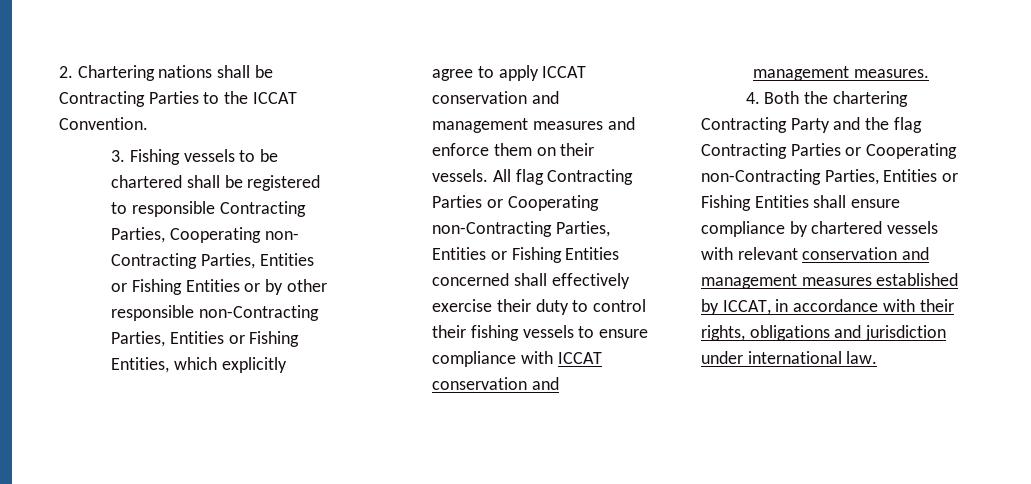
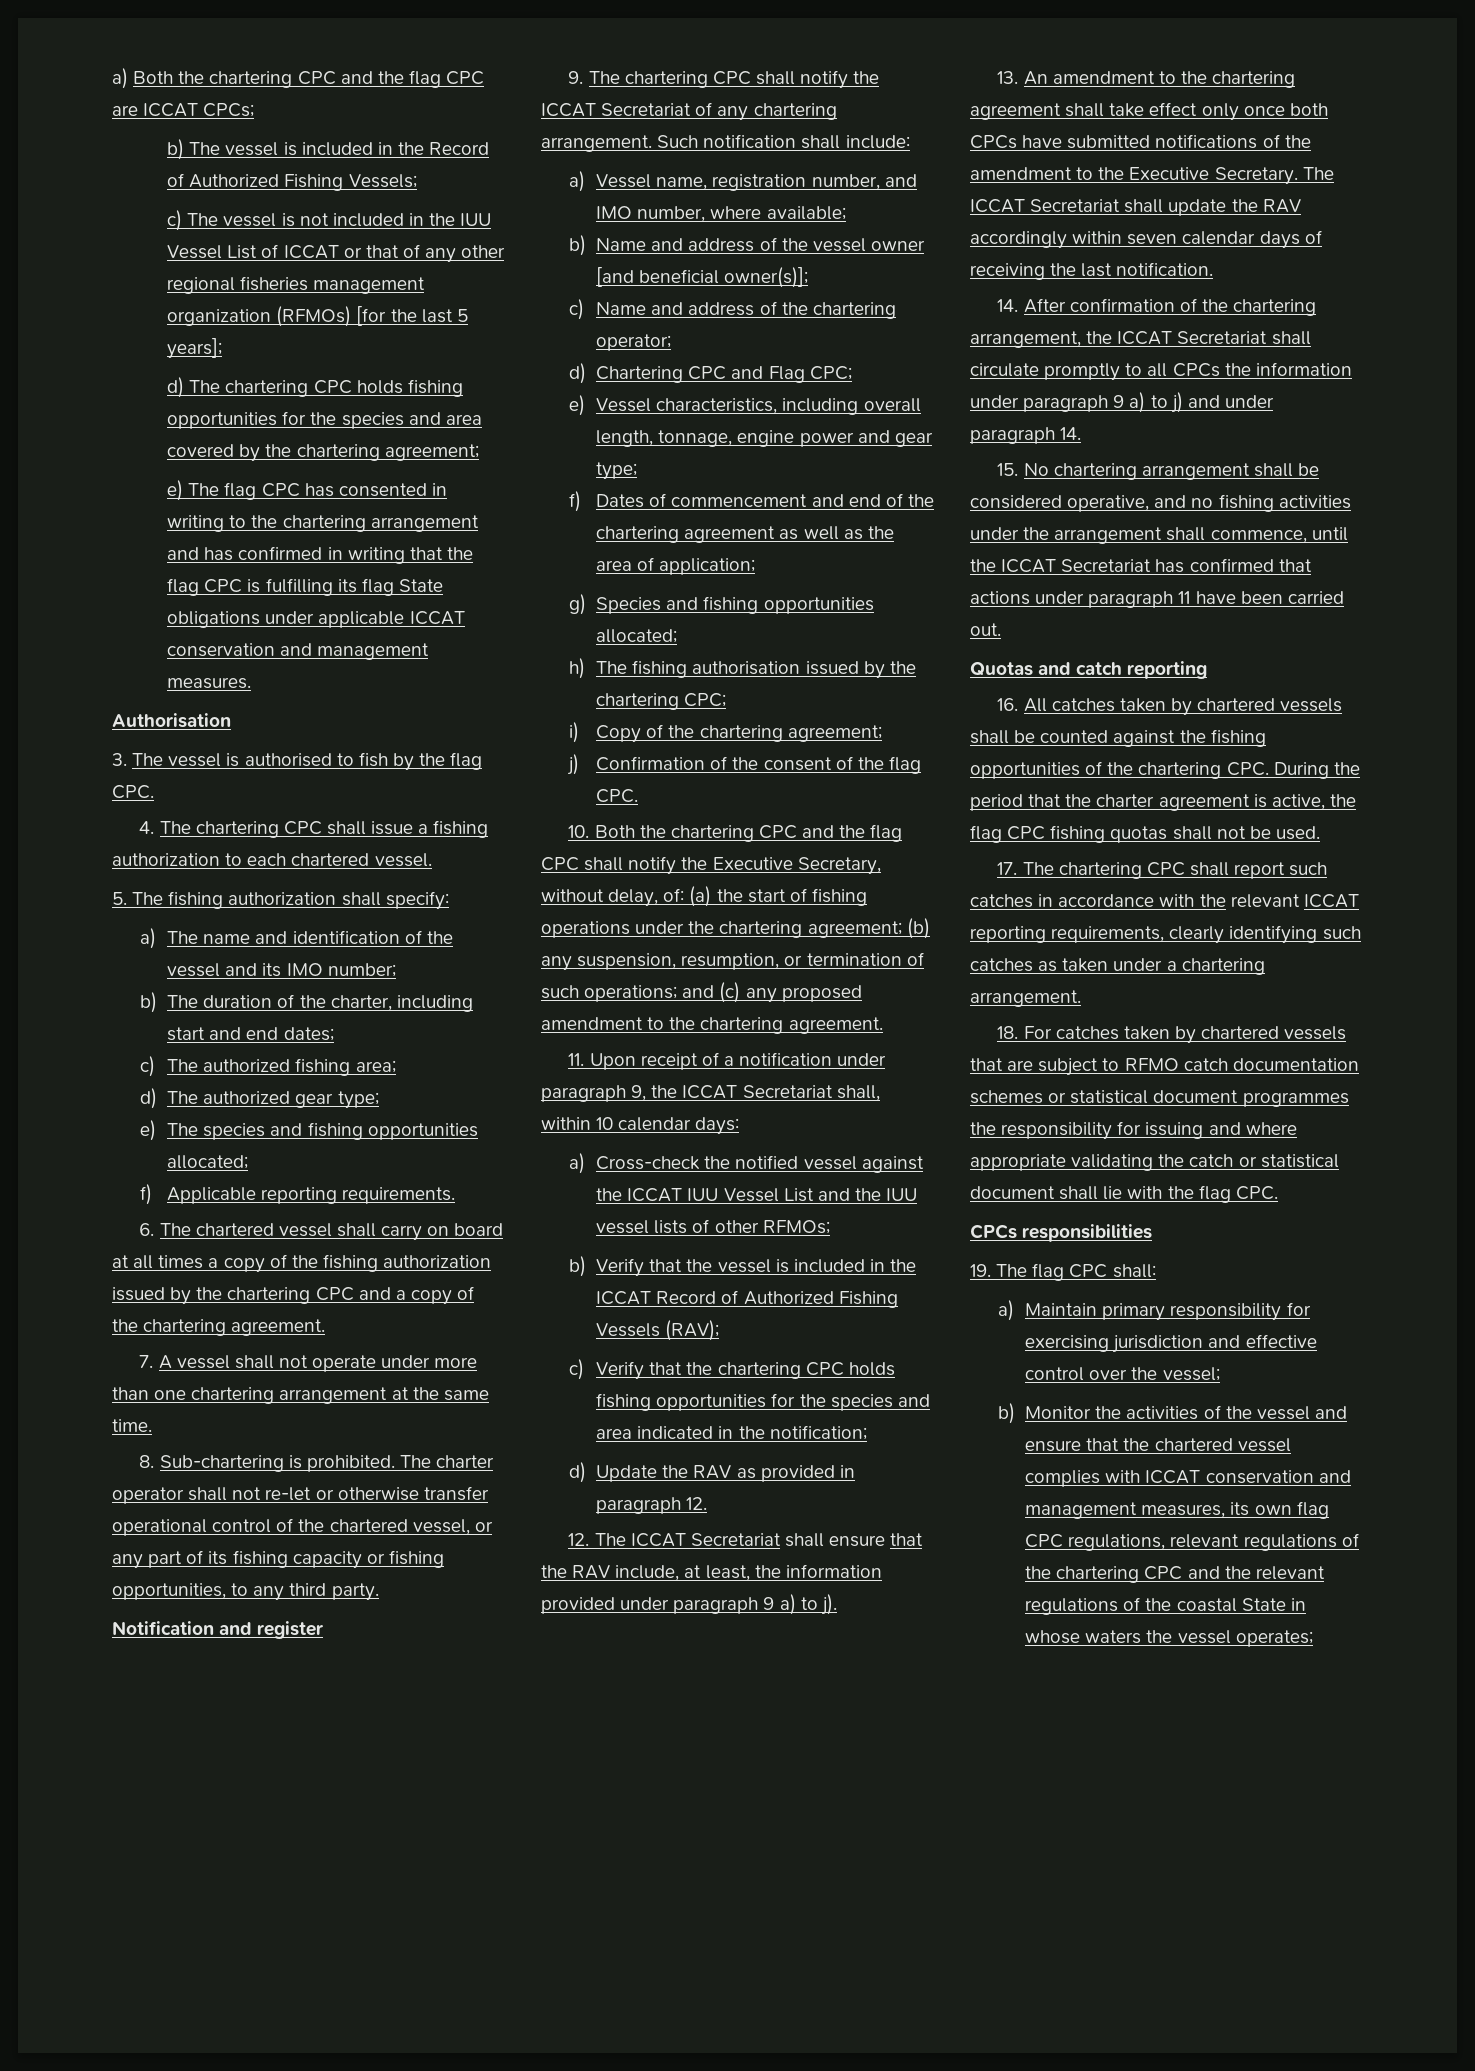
[59,65,273,81] [59,91,297,107] [59,117,148,130] [111,149,279,165] [111,175,321,191] [111,201,306,217] [111,227,299,243] [111,253,314,269] [111,279,327,295] [111,305,320,321] [111,331,300,347] [111,357,287,373] [432,65,587,81] [432,91,560,104] [432,117,635,133] [432,143,595,156] [432,169,634,185] [432,195,599,211] [432,221,611,237] [432,247,620,263] [432,273,630,289] [432,299,647,315] [432,325,649,341] [432,351,554,367] 2. Chartering nations shall be Contracting Parties to the ICCAT Convention. // 3. Fishing vessels to be chartered shall be registered to responsible Contracting Parties, Cooperating non- Contracting Parties, Entities or Fishing Entities or by other responsible non-Contracting Parties, Entities or Fishing Entities, which explicitly agree to apply ICCAT conservation and management measures and enforce them on their vessels. All flag Contracting Parties or Cooperating non-Contracting Parties, Entities or Fishing Entities concerned shall effectively exercise their duty to control their fishing vessels to ensure compliance with -> [112,68,485,89] [112,103,255,117] [167,139,490,160] [167,173,417,191] [167,210,492,231] [167,244,506,263] [167,276,426,294] [167,306,468,327] [167,338,223,359] [167,377,463,398] [167,411,482,429] [167,444,479,462] [167,480,447,501] [167,515,479,532] [167,546,473,564] [167,578,443,596] [167,611,405,628] a) Both the chartering CPC and the flag CPC are ICCAT CPCs; // b) The vessel is included in the Record of Authorized Fishing Vessels; // c) The vessel is not included in the IUU Vessel List of ICCAT or that of any other regional fisheries management organization (RFMOs) [for the last 5 years]; // d) The chartering CPC holds fishing opportunities for the species and area covered by the chartering agreement; // e) The flag CPC has consented in writing to the chartering arrangement and has confirmed in writing that the flag CPC is fulfilling its flag State obligations under applicable
[745,91,908,107] [701,117,922,133] [701,143,958,159] [701,169,959,185] [701,195,901,211] [701,221,939,237] [701,247,930,260] [701,273,959,289] [701,299,954,315] [701,325,947,341] [701,351,878,364] 4. Both the chartering Contracting Party and the flag Contracting Parties or Cooperating non-Contracting Parties, Entities or Fishing Entities shall ensure compliance by chartered vessels with relevant conservation and management measures established by ICCAT, in accordance with their rights, obligations and jurisdiction under international law. -> [112,713,231,728] [112,752,483,771] [112,785,154,799] [139,820,489,838] [112,853,432,867] [112,891,449,910] [139,928,453,949] [167,963,396,977] [139,992,473,1013] [167,1027,334,1041] [139,1056,396,1077] [139,1088,379,1109] [139,1120,478,1141] [167,1155,249,1169] [139,1184,456,1205] [139,1223,504,1241] [112,1254,492,1273] [112,1286,475,1305] [112,1319,326,1336] [139,1355,478,1372] [112,1387,489,1404] [112,1419,152,1432] [139,1455,495,1472] [112,1486,489,1504] [112,1518,493,1536] [112,1550,444,1569] [112,1583,379,1601] [112,1621,324,1639] [568,70,880,89] [541,102,837,121] [541,134,910,152] [568,171,917,192] [596,206,846,222] [568,235,925,256] [596,267,809,288] [568,299,896,320] [596,334,672,351] [568,363,852,384] [568,395,921,416] [596,430,933,447] [596,462,638,480] [568,491,934,512] [596,526,894,543] [596,557,756,575] [568,594,874,615] [596,629,678,643] [568,658,916,679] [596,693,727,710] [568,722,882,743] [566,754,921,775] [596,789,639,803] [568,824,903,842] [541,856,881,875] [541,886,867,907] [541,918,930,939] [541,952,924,971] [541,982,862,1003] [541,1017,883,1034] [568,1052,887,1070] [541,1085,880,1102] [541,1117,740,1135] [568,1153,924,1174] [596,1188,918,1202] [596,1219,830,1234] [568,1256,917,1277] [596,1290,898,1308] [596,1320,720,1341] [568,1359,895,1380] [596,1393,930,1411] [596,1425,867,1440] [568,1462,855,1483] [596,1497,708,1514] [568,1533,924,1547] [541,1564,882,1581] [541,1594,837,1615] [997,71,1296,88] [970,102,1328,121] [970,134,1311,149] [970,167,1334,185] [970,199,1301,216] [970,230,1322,249] [970,262,1214,280] [997,298,1317,316] [970,331,1311,348] [970,362,1352,381] [970,392,1274,413] [970,427,1082,444] [997,463,1320,480] [970,494,1351,512] [970,527,1348,544] [970,558,1312,573] [970,591,1344,608] [970,623,1001,636] [970,661,1208,679] [997,698,1343,716] [970,729,1266,747] [970,761,1360,779] [970,794,1356,811] [970,825,1320,843] [997,862,1328,879] [970,894,1359,908] [970,925,1361,944] [970,958,1265,975] [970,990,1081,1007] [997,1026,1347,1044] [970,1058,1359,1076] [970,1090,1349,1107] [970,1121,1297,1140] [970,1154,1339,1171] [970,1185,1278,1203] [970,1224,1153,1242] [970,1263,1156,1281] [997,1300,1311,1321] [1025,1334,1317,1353] [1025,1367,1220,1381] [997,1403,1347,1424] [1025,1438,1291,1452] [1025,1470,1351,1487] [1025,1501,1329,1519] [1025,1533,1359,1551] [1025,1566,1325,1583] [1025,1597,1306,1615] [1025,1630,1313,1647] Authorisation // 3. The vessel is authorised to fish by the flag CPC. // 4. The chartering CPC shall issue a fishing authorization to each chartered vessel. // 5. The fishing authorization shall specify: // a) The name and identification of the vessel and its IMO number; // b) The duration of the charter, including start and end dates; // c) The authorized fishing area; // d) The authorized gear type; // e) The species and fishing opportunities allocated; // f) Applicable reporting requirements. // 6. The chartered vessel shall carry on board at all times a copy of the fishing authorization issued by the chartering CPC and a copy of the chartering agreement. // 7. A vessel shall not operate under more than one chartering arrangement at the same time. // 8. Sub-chartering is prohibited. The charter operator shall not re-let or otherwise transfer operational control of the chartered vessel, or any part of its fishing capacity or fishing opportunities, to any third party. // Notification and register // 9. The chartering CPC shall notify the ICCAT Secretariat of any chartering arrangement. Such notification shall include: // a) Vessel name, registration number, and IMO number, where available; // b) Name and address of the vessel owner [and beneficial owner(s)]; // c) Name and address of the chartering operator; // d) Chartering CPC and Flag CPC; // e) Vessel characteristics, including overall length, tonnage, engine power and gear type; // f) Dates of commencement and end of the chartering agreement as well as the area of application; // g) Species and fishing opportunities allocated; // h) The fishing authorisation issued by the chartering CPC; // i) Copy of the chartering agreement; // j) Confirmation of the consent of the flag CPC. // 10. Both the chartering CPC and the flag CPC shall notify the Executive Secretary, without delay, of: (a) the start of fishing operations under the chartering agreement; (b) any suspension, resumption, or termination of such operations; and (c) any proposed amendment to the chartering agreement. // 11. Upon receipt of a notification under paragraph 9, the ICCAT Secretariat shall, within 10 calendar days: // a) Cross-check the notified vessel against the ICCAT IUU Vessel List and the IUU vessel lists of other RFMOs; // b) Verify that the vessel is included in the ICCAT Record of Authorized Fishing Vessels (RAV); // c) Verify that the chartering CPC holds fishing opportunities for the species and area indicated in the notification; // d) Update the RAV as provided in paragraph 12. // 12. The ICCAT Secretariat shall ensure that the RAV include, at least, the information provided under paragraph 9 a) to j). // 13. An amendment to the chartering agreement shall take effect only once both CPCs have submitted notifications of the amendment to the Executive Secretary. The ICCAT Secretariat shall update the RAV accordingly within seven calendar days of receiving the last notification. // 14. After confirmation of the chartering arrangement, the ICCAT Secretariat shall circulate promptly to all CPCs the information under paragraph 9 a) to j) and under paragraph 14. // 15. No chartering arrangement shall be considered operative, and no fishing activities under the arrangement shall commence, until the ICCAT Secretariat has confirmed that actions under paragraph 11 have been carried out. // Quotas and catch reporting // 16. All catches taken by chartered vessels shall be counted against the fishing opportunities of the chartering CPC. During the period that the charter agreement is active, the flag CPC fishing quotas shall not be used. // 17. The chartering CPC shall report such catches in accordance with the relevant ICCAT reporting requirements, clearly identifying such catches as taken under a chartering arrangement. // 18. For catches taken by chartered vessels that are subject to RFMO catch documentation schemes or statistical document programmes the responsibility for issuing and where appropriate validating the catch or statistical document shall lie with the flag CPC. // CPCs responsibilities // 19. The flag CPC shall: // a) Maintain primary responsibility for exercising jurisdiction and effective control over the vessel; // b) Monitor the activities of the vessel and ensure that the chartered vessel complies with ICCAT conservation and management measures, its own flag CPC regulations, relevant regulations of the chartering CPC and the relevant regulations of the coastal State in whose waters the vessel operates;

